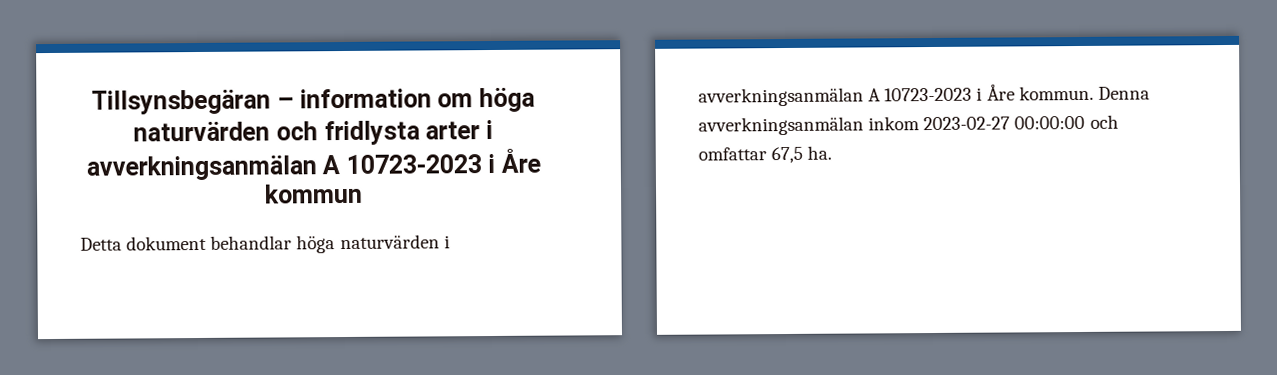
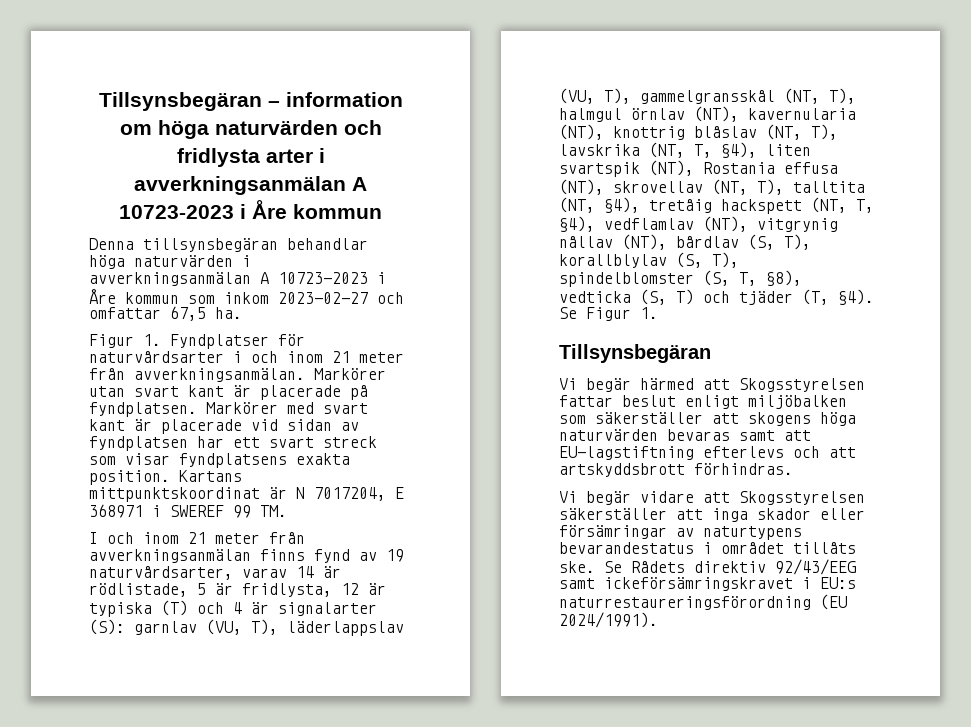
[80,235,208,251] Detta dokument -> [89,238,278,252] Denna tillsynsbegäran
[1018,85,1150,101] [698,116,864,136] kommun. Denna avverkningsanmälan -> [125,292,215,304] kommun som
[1014,115,1086,130] 00:00:00 -> (368, 298) none
(833, 152) none -> [89,334,305,349] [89,351,404,363] [89,368,386,382] [89,385,368,400] [89,402,368,417] [89,419,359,434] [89,436,377,451] [89,453,350,468] [89,470,242,485] [89,487,404,502] [89,504,287,518] [89,532,305,544] [89,549,404,563] [89,566,341,580] [89,583,386,597] [89,600,377,617] [89,619,404,636] [559,88,856,104] [559,106,856,122] [559,124,838,140] [559,142,811,158] [559,160,838,177] [559,179,865,195] [559,197,874,214] [559,216,838,232] [559,234,811,250] [559,252,739,268] [559,270,802,287] [559,289,874,305] [559,307,658,321] [559,344,711,363] [559,378,865,392] [559,395,847,409] [559,412,856,426] [559,429,811,441] [559,446,856,460] [559,463,793,477] [559,491,865,505] [559,508,865,522] [559,525,802,540] [559,542,856,554] [559,559,856,575] [559,577,856,591] [559,594,847,610] [559,612,658,628] // Figur 1. Fyndplatser för naturvårdsarter i och inom 21 meter från avverkningsanmälan. Markörer utan svart kant är placerade på fyndplatsen. Markörer med svart kant är placerade vid sidan av fyndplatsen har ett svart streck som visar fyndplatsens exakta position. Kartans mittpunktskoordinat är N 7017204, E 368971 i SWEREF 99 TM. // I och inom 21 meter från avverkningsanmälan finns fynd av 19 naturvårdsarter, varav 14 är rödlistade, 5 är fridlysta, 12 är typiska (T) och 4 är signalarter (S): garnlav (VU, T), läderlappslav (VU, T), gammelgransskål (NT, T), halmgul örnlav (NT), kavernularia (NT), knottrig blåslav (NT, T), lavskrika (NT, T, §4), liten svartspik (NT), Rostania effusa (NT), skrovellav (NT, T), talltita (NT, §4), tretåig hackspett (NT, T, §4), vedflamlav (NT), vitgrynig nållav (NT), bårdlav (S, T), korallblylav (S, T), spindelblomster (S, T, §8), vedticka (S, T) och tjäder (T, §4). Se Figur 1. // Tillsynsbegäran // Vi begär härmed att Skogsstyrelsen fattar beslut enligt miljöbalken som säkerställer att skogens höga naturvärden bevaras samt att EU-lagstiftning efterlevs och att artskyddsbrott förhindras. // Vi begär vidare att Skogsstyrelsen säkerställer att inga skador eller försämringar av naturtypens bevarandestatus i området tillåts ske. Se Rådets direktiv 92/43/EEG samt ickeförsämringskravet i EU:s naturrestaureringsförordning (EU 2024/1991).

